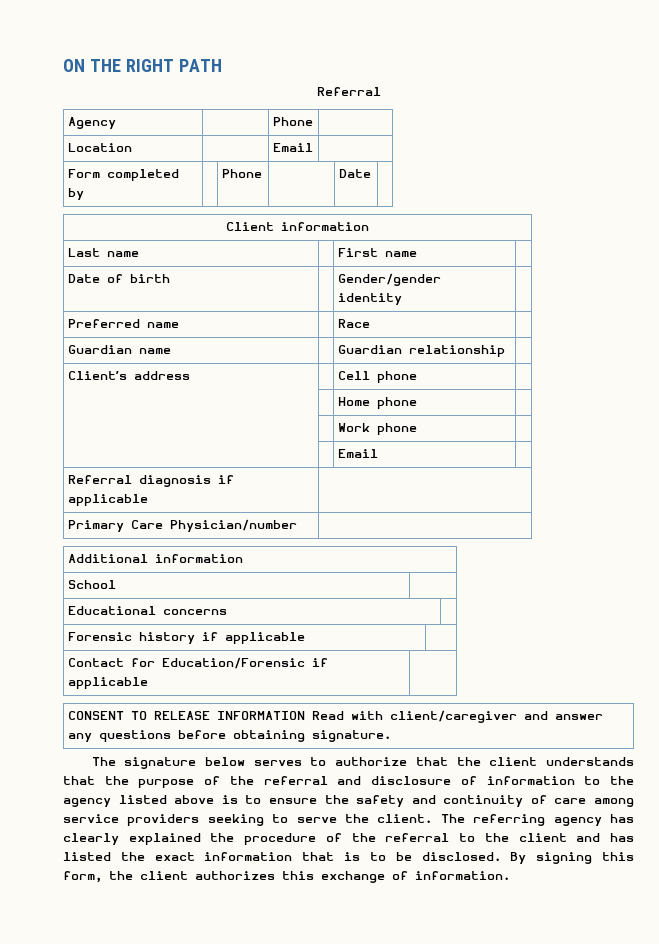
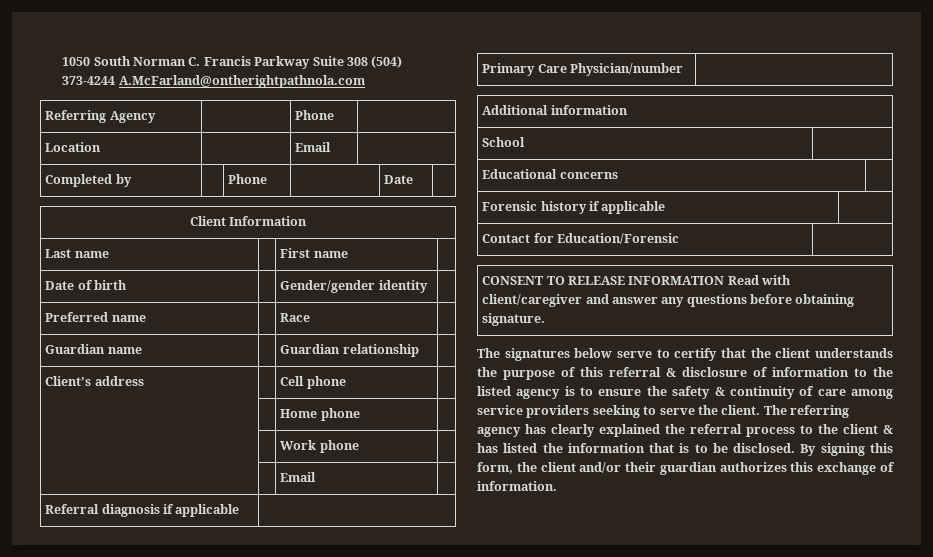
[63,59,222,72] [316,87,381,96] ON THE RIGHT PATH // Referral // -> [62,56,403,69] [62,75,365,88] [45,110,107,123] 1050 South Norman C. Francis Parkway Suite 308 (504) 373-4244 A.McFarland@ontherightpathnola.com // Referring
[67,169,179,181] Form completed -> [45,174,113,187] Completed
[281,222,369,231] information -> [229,216,308,226] Information
[311,658,328,667] [67,677,148,689] if applicable -> (679, 238) none
[124,757,408,769] signature below serves to authorize -> [504,348,718,361] signatures below serve to certify
[63,776,95,785] that -> (893, 353) none
[229,776,362,785] the referral and -> [580,367,676,377] this referral &
[63,795,215,807] agency listed above -> [477,386,561,399] listed agency
[411,795,436,804] and -> [714,387,725,396] &
[244,833,450,845] procedure of the referral -> [690,424,795,437] referral process
[576,833,601,842] and -> [883,425,893,434] &
[154,852,195,861] exact -> (563, 448) none
(188, 875) none -> [579,462,717,475] and/or their guardian

